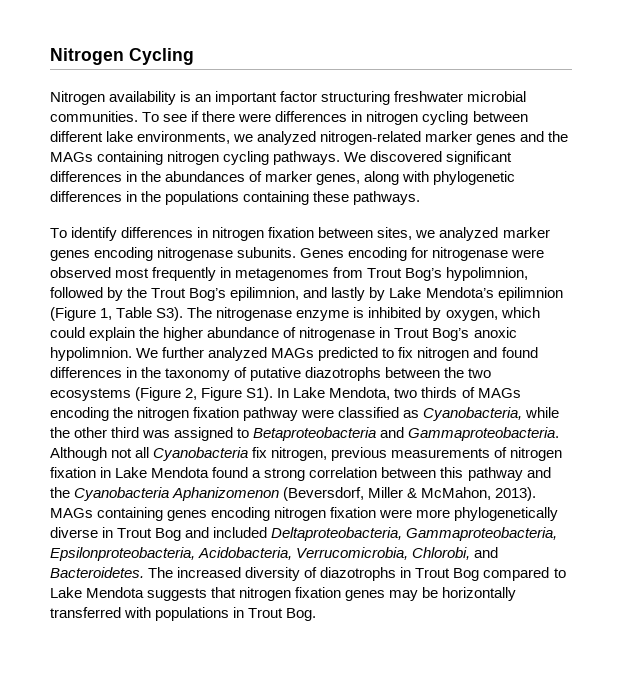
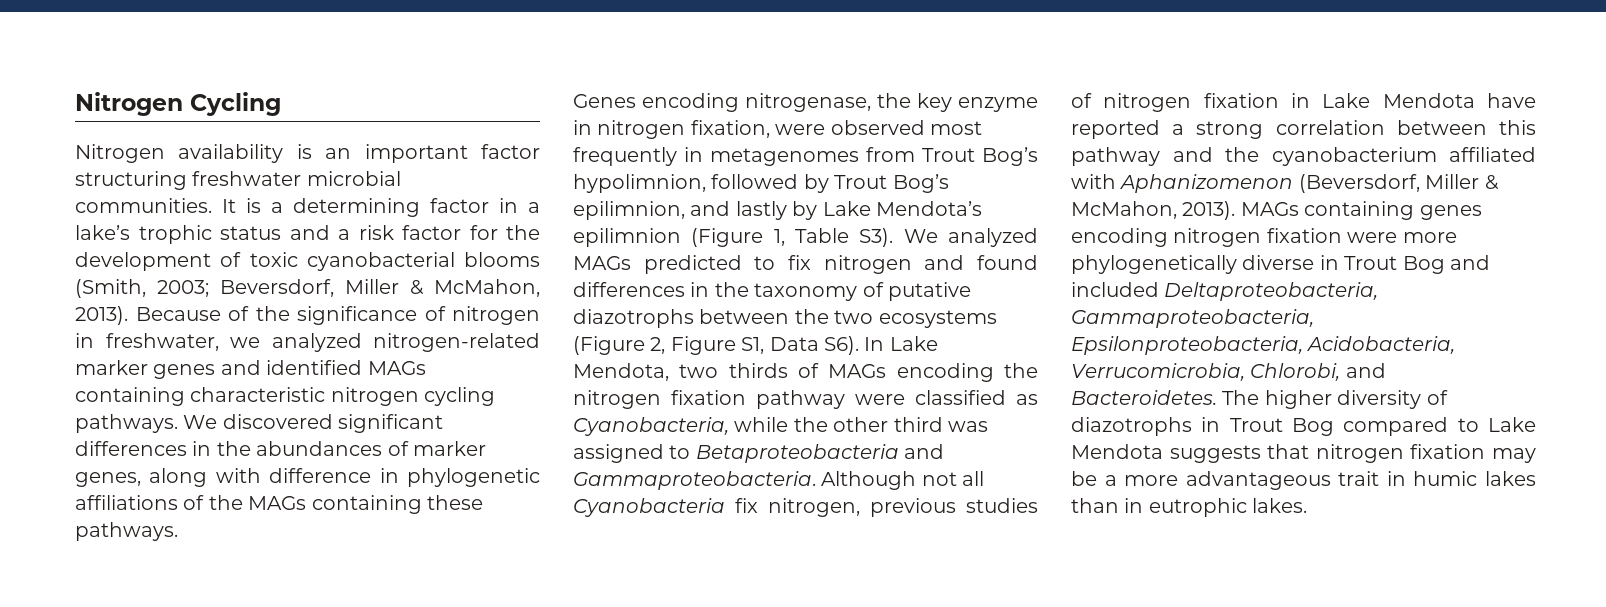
[142,111,528,125] [50,131,231,144] To see if there were differences in nitrogen cycling between different lake environments, -> [222,198,540,217] [75,225,540,244] [75,252,540,271] [75,279,540,298] [75,306,540,325] [75,333,219,351] It is a determining factor in a lake’s trophic status and a risk factor for the development of toxic cyanobacterial blooms (Smith, 2003; Beversdorf, Miller & McMahon, 2013). Because of the significance of nitrogen in freshwater,
[548,131,569,142] [50,151,164,165] the MAGs containing -> [266,360,426,375] [75,387,326,406] identified MAGs containing characteristic
[433,171,516,185] [50,191,421,205] [50,227,550,241] [50,247,509,261] phylogenetic differences in the populations containing these pathways. // To identify differences in nitrogen fixation between sites, we analyzed marker genes encoding nitrogenase subunits. Genes encoding for nitrogenase -> [269,468,540,487] [75,495,483,514] [75,522,178,541] [573,93,1038,112] [573,120,770,139] difference in phylogenetic affiliations of the MAGs containing these pathways. // Genes encoding nitrogenase, the key enzyme in nitrogen fixation,
[127,287,148,298] the -> (829, 183) none
[187,307,540,321] [50,327,517,341] [50,347,205,361] The nitrogenase enzyme is inhibited by oxygen, which could explain the higher abundance of nitrogenase in Trout Bog’s anoxic hypolimnion. We further -> [903,229,938,243] We
[246,387,274,401] S1). -> [741,336,859,355] S1, Data S6).
[391,448,491,458] measurements -> [966,498,1038,513] studies
[212,467,249,478] found -> [1487,93,1536,108] [1071,120,1160,139] have reported
[74,487,170,501] Cyanobacteria -> [1271,147,1536,166] [1071,174,1116,189] cyanobacterium affiliated with
[177,567,242,578] increased -> [1264,390,1332,409] higher
[345,590,386,601] genes -> (1486, 451) none
[442,587,517,601] [50,607,317,621] horizontally transferred with populations in Trout Bog. -> [1104,471,1536,490] [1071,498,1308,517] a more advantageous trait in humic lakes than in eutrophic lakes.

